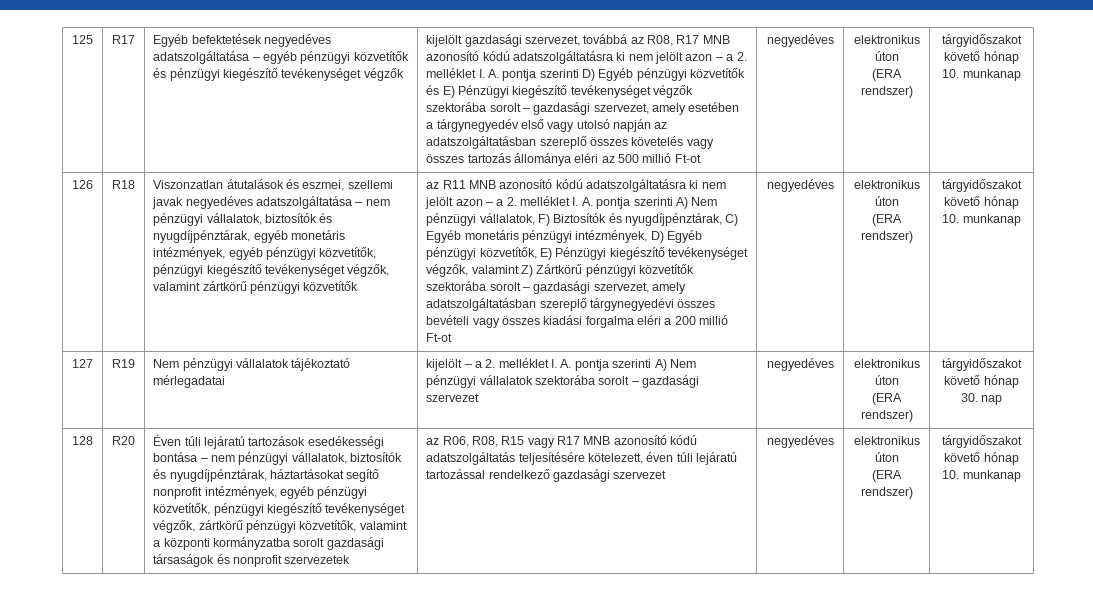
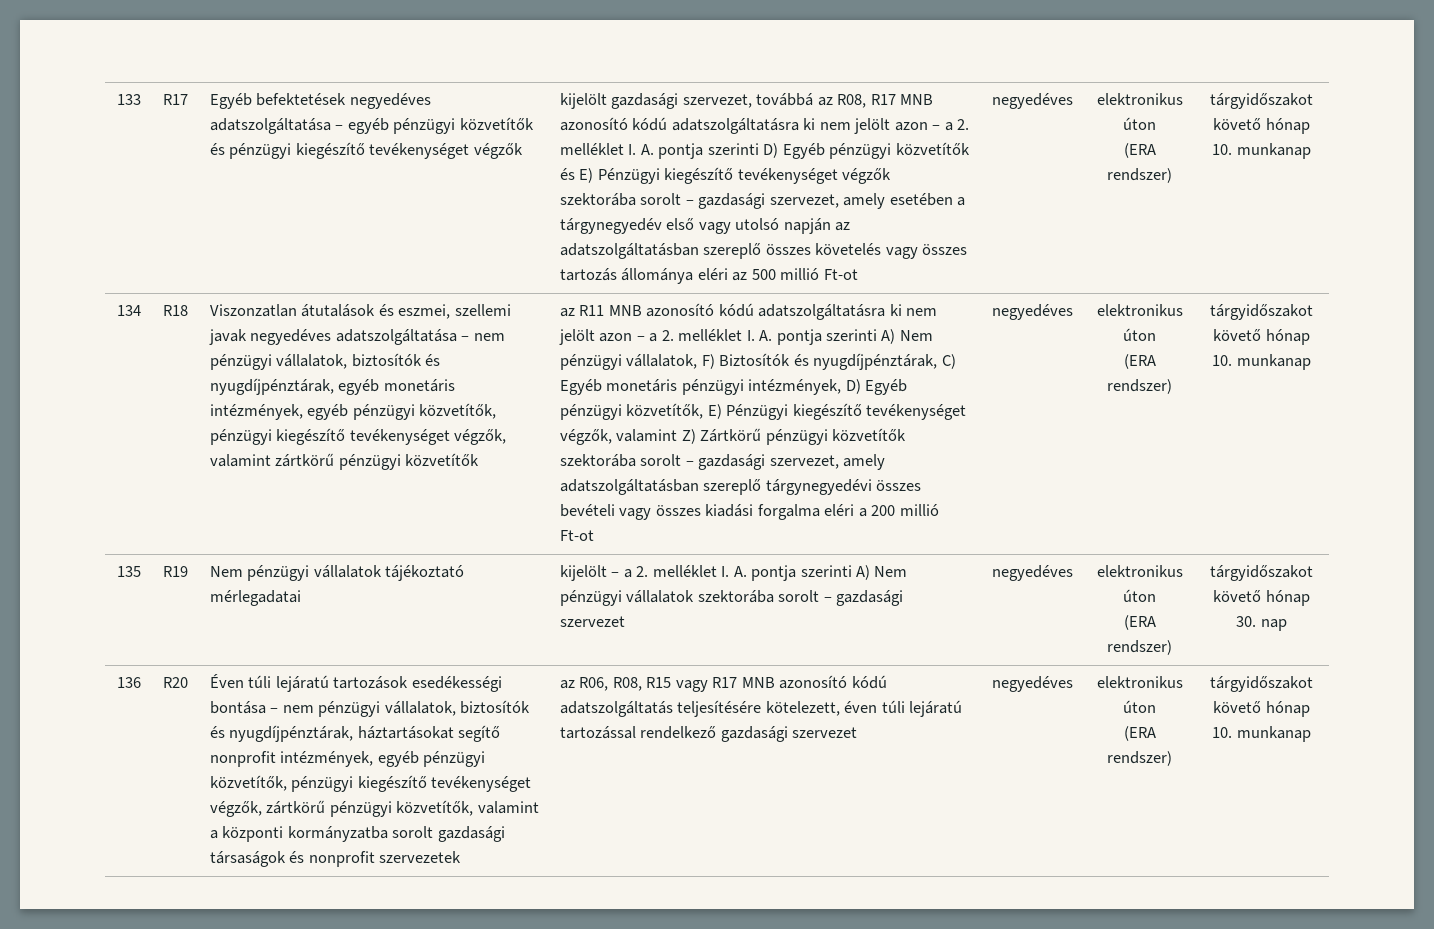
[72,35,93,44] 125 -> [116,94,141,105] 133
[72,180,93,189] 126 -> [116,305,141,316] 134
[72,359,93,368] 127 -> [116,566,141,577] 135
[72,436,93,445] 128 -> [116,677,141,688] 136

